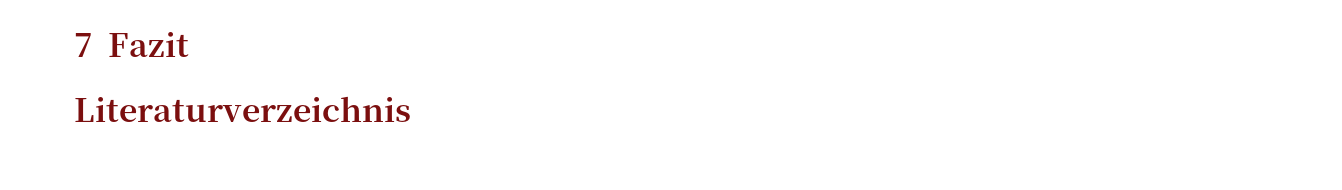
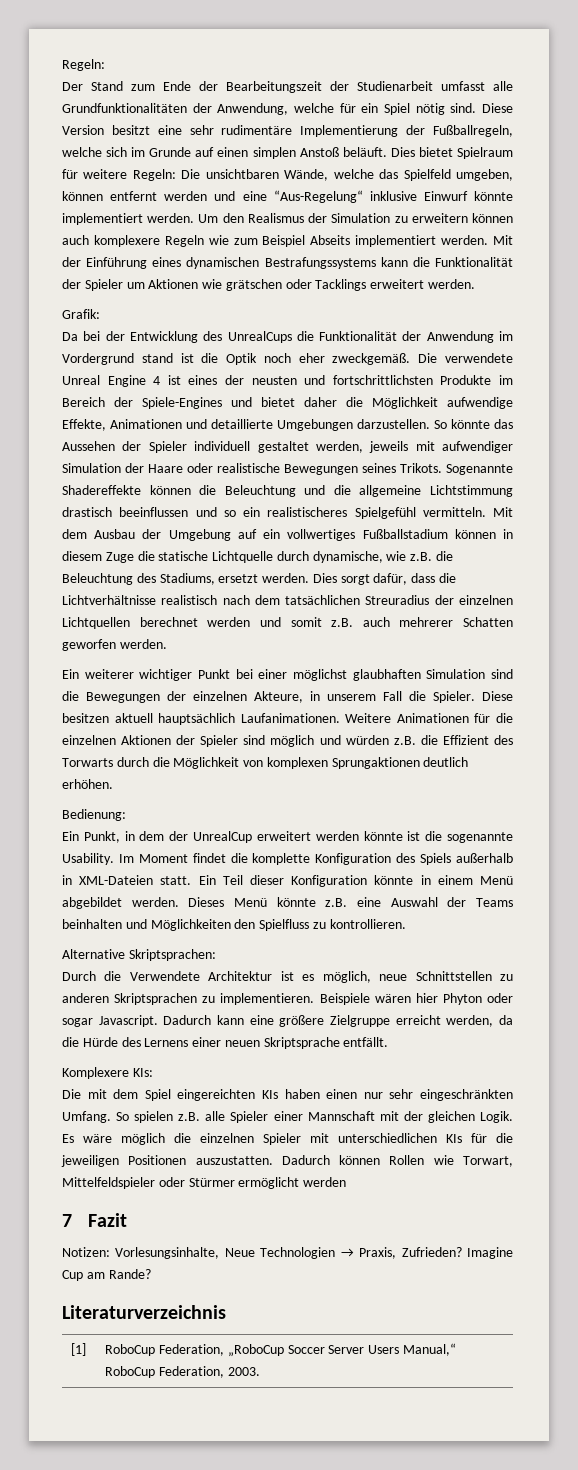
[74,32,190,57] [74,96,411,122] 7 Fazit // Literaturverzeichnis -> [62,59,105,71] [62,81,513,93] [62,103,514,115] [62,125,513,137] [62,147,513,159] [62,169,513,181] [62,190,513,203] [62,213,513,225] [62,235,513,247] [62,257,513,269] [62,279,476,291] [62,309,100,319] [62,331,513,343] [62,353,513,365] [62,375,513,387] [62,397,513,409] [62,419,513,431] [62,441,513,453] [62,463,513,475] [62,485,513,497] [62,507,513,519] [62,529,513,541] [62,551,454,563] [62,573,457,585] [62,595,513,605] [62,617,513,629] [62,639,167,651] [62,669,513,681] [62,691,513,703] [62,713,513,725] [62,735,513,747] [62,757,469,769] [62,779,113,789] [62,809,126,821] [62,831,513,843] [62,853,513,865] [62,875,513,887] [62,897,513,909] [62,919,406,931] [62,949,216,961] [62,971,513,983] [62,993,513,1005] [62,1015,513,1027] [62,1037,389,1049] [62,1067,153,1079] [62,1089,513,1101] [62,1111,513,1123] [62,1133,513,1145] [61,1155,513,1167] [62,1177,347,1189] [62,1213,128,1227] [62,1247,513,1259] [62,1269,151,1281] [62,1305,226,1319] [71,1343,87,1356] [105,1343,457,1357] [105,1366,260,1378] Regeln: // Der Stand zum Ende der Bearbeitungszeit der Studienarbeit umfasst alle Grundfunktionalitäten der Anwendung, welche für ein Spiel nötig sind. Diese Version besitzt eine sehr rudimentäre Implementierung der Fußballregeln, welche sich im Grunde auf einen simplen Anstoß beläuft. Dies bietet Spielraum für weitere Regeln: Die unsichtbaren Wände, welche das Spielfeld umgeben, können entfernt werden und eine “Aus-Regelung“ inklusive Einwurf könnte implementiert werden. Um den Realismus der Simulation zu erweitern können auch komplexere Regeln wie zum Beispiel Abseits implementiert werden. Mit der Einführung eines dynamischen Bestrafungssystems kann die Funktionalität der Spieler um Aktionen wie grätschen oder Tacklings erweitert werden. // Grafik: // Da bei der Entwicklung des UnrealCups die Funktionalität der Anwendung im Vordergrund stand ist die Optik noch eher zweckgemäß. Die verwendete Unreal Engine 4 ist eines der neusten und fortschrittlichsten Produkte im Bereich der Spiele-Engines und bietet daher die Möglichkeit aufwendige Effekte, Animationen und detaillierte Umgebungen darzustellen. So könnte das Aussehen der Spieler individuell gestaltet werden, jeweils mit aufwendiger Simulation der Haare oder realistische Bewegungen seines Trikots. Sogenannte Shadereffekte können die Beleuchtung und die allgemeine Lichtstimmung drastisch beeinflussen und so ein realistischeres Spielgefühl vermitteln. Mit dem Ausbau der Umgebung auf ein vollwertiges Fußballstadium können in diesem Zuge die statische Lichtquelle durch dynamische, wie z.B. die Beleuchtung des Stadiums, ersetzt werden. Dies sorgt dafür, dass die Lichtverhältnisse realistisch nach dem tatsächlichen Streuradius der einzelnen Lichtquellen berechnet werden und somit z.B. auch mehrerer Schatten geworfen werden. // Ein weiterer wichtiger Punkt bei einer möglichst glaubhaften Simulation sind die Bewegungen der einzelnen Akteure, in unserem Fall die Spieler. Diese besitzen aktuell hauptsächlich Laufanimationen. Weitere Animationen für die einzelnen Aktionen der Spieler sind möglich und würden z.B. die Effizient des Torwarts durch die Möglichkeit von komplexen Sprungaktionen deutlich erhöhen. // Bedienung: // Ein Punkt, in dem der UnrealCup erweitert werden könnte ist die sogenannte Usability. Im Moment findet die komplette Konfiguration des Spiels außerhalb in XML-Dateien statt. Ein Teil dieser Konfiguration könnte in einem Menü abgebildet werden. Dieses Menü könnte z.B. eine Auswahl der Teams beinhalten und Möglichkeiten den Spielfluss zu kontrollieren. // Alternative Skriptsprachen: // Durch die Verwendete Architektur ist es möglich, neue Schnittstellen zu anderen Skriptsprachen zu implementieren. Beispiele wären hier Phyton oder sogar Javascript. Dadurch kann eine größere Zielgruppe erreicht werden, da die Hürde des Lernens einer neuen Skriptsprache entfällt. // Komplexere KIs: // Die mit dem Spiel eingereichten KIs haben einen nur sehr eingeschränkten Umfang. So spielen z.B. alle Spieler einer Mannschaft mit der gleichen Logik. Es wäre möglich die einzelnen Spieler mit unterschiedlichen KIs für die jeweiligen Positionen auszustatten. Dadurch können Rollen wie Torwart, Mittelfeldspieler oder Stürmer ermöglicht werden // 7 Fazit // Notizen: Vorlesungsinhalte, Neue Technologien → Praxis, Zufrieden? Imagine Cup am Rande? // Literaturverzeichnis // [1] | RoboCup Federation, „RoboCup Soccer Server Users Manual,“ RoboCup Federation, 2003.

